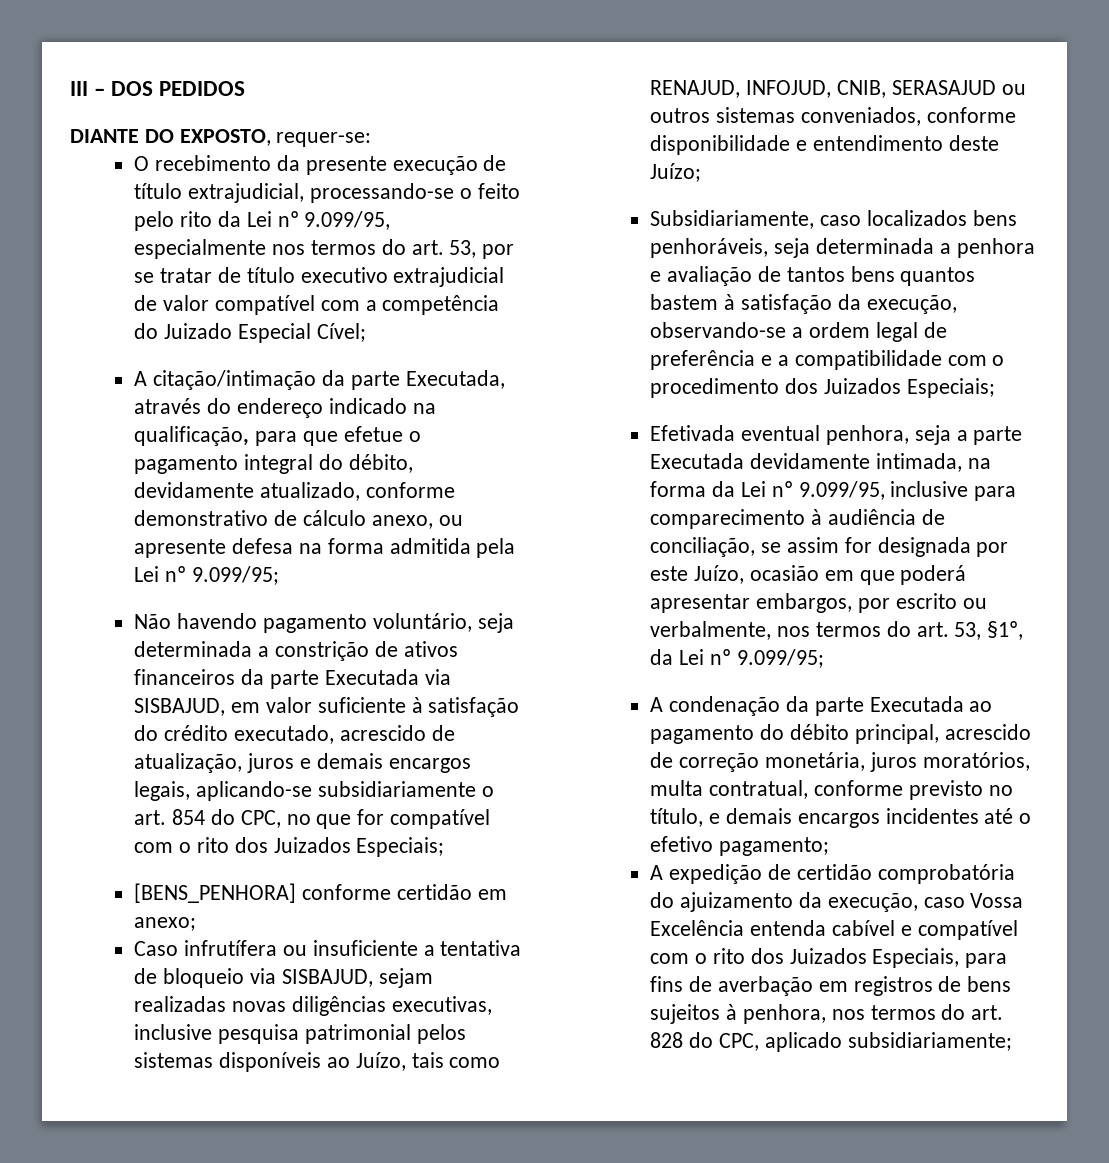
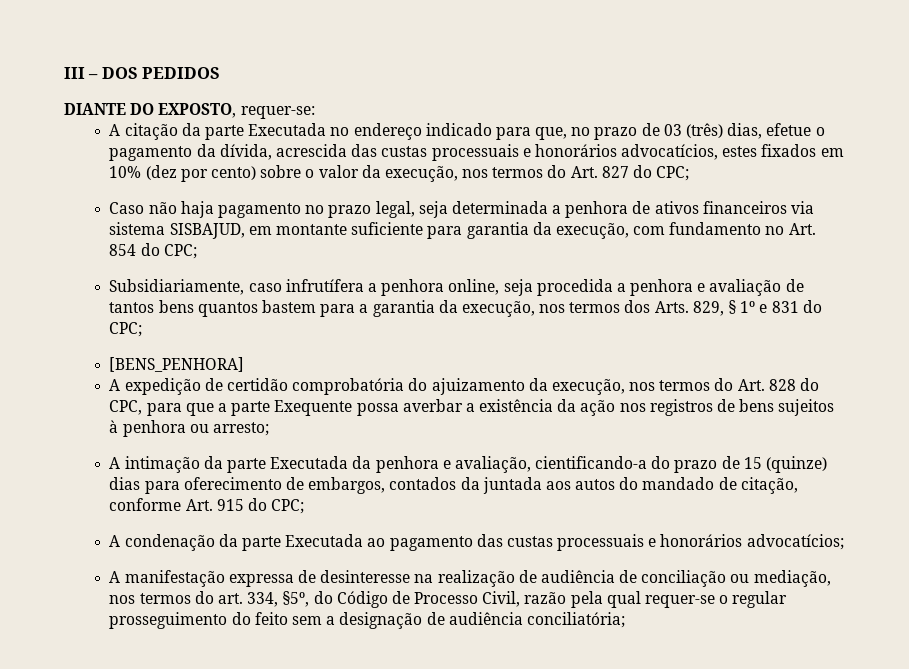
[134,155,507,175] [134,183,520,203] [134,211,391,231] [134,239,515,259] [134,267,505,287] [134,295,500,315] [134,323,366,343] [134,370,505,390] [134,398,436,418] [134,426,421,446] [134,454,413,474] [134,482,456,501] [134,510,463,529] [134,538,516,558] [134,566,280,585] [134,613,514,633] [134,641,370,661] O recebimento da presente execução de título extrajudicial, processando-se o feito pelo rito da Lei nº 9.099/95, especialmente nos termos do art. 53, por se tratar de título executivo extrajudicial de valor compatível com a competência do Juizado Especial Cível; // A citação/intimação da parte Executada, através do endereço indicado na qualificação, para que efetue o pagamento integral do débito, devidamente atualizado, conforme demonstrativo de cálculo anexo, ou apresente defesa na forma admitida pela Lei nº 9.099/95; // Não havendo pagamento voluntário, seja determinada a constrição -> [109,123,825,140] [109,144,844,161] [109,165,690,182] [109,201,629,218] A citação da parte Executada no endereço indicado para que, no prazo de 03 (três) dias, efetue o pagamento da dívida, acrescida das custas processuais e honorários advocatícios, estes fixados em 10% (dez por cento) sobre o valor da execução, nos termos do Art. 827 do CPC; // Caso não haja pagamento no prazo legal, seja determinada a penhora
[241,669,451,689] [134,697,520,717] [134,725,455,744] [134,753,471,773] [134,781,494,801] [134,809,491,829] [134,837,445,857] [134,883,507,903] [134,917,197,931] [134,940,522,956] [134,968,433,988] [134,996,492,1016] [134,1024,466,1044] [134,1052,501,1072] [650,80,1026,98] [650,107,1016,126] [650,135,999,155] [650,163,702,182] [650,210,1017,229] [650,238,935,258] da parte Executada via SISBAJUD, em valor suficiente à satisfação do crédito executado, acrescido de atualização, juros e demais encargos legais, aplicando-se subsidiariamente o art. 854 do CPC, no que for compatível com o rito dos Juizados Especiais; // [BENS_PENHORA] conforme certidão em anexo; // Caso infrutífera ou insuficiente a tentativa de bloqueio via SISBAJUD, sejam realizadas novas diligências executivas, inclusive pesquisa patrimonial pelos sistemas disponíveis ao Juízo, tais como RENAJUD, INFOJUD, CNIB, SERASAJUD ou outros sistemas conveniados, conforme disponibilidade e entendimento deste Juízo; // Subsidiariamente, caso localizados bens penhoráveis, seja determinada -> [790,201,814,214] [109,222,816,239] [109,243,197,259] [109,279,613,296] via sistema SISBAJUD, em montante suficiente para garantia da execução, com fundamento no Art. 854 do CPC; // Subsidiariamente, caso infrutífera a penhora online, seja procedida
[724,294,957,314] [650,322,947,342] [650,350,1005,370] [650,378,995,398] [650,425,1023,445] [650,453,991,472] [650,481,1017,501] [650,509,945,529] [650,537,1009,557] [650,565,967,585] [650,593,987,613] [650,621,1024,640] [650,649,824,668] [650,696,993,716] [650,724,1031,744] [650,752,1030,772] [650,780,1013,800] [650,808,1032,828] [650,836,830,856] à satisfação da execução, observando-se a ordem legal de preferência e a compatibilidade com o procedimento dos Juizados Especiais; // Efetivada eventual penhora, seja a parte Executada devidamente intimada, na forma da Lei nº 9.099/95, inclusive para comparecimento à audiência de conciliação, se assim for designada por este Juízo, ocasião em que poderá apresentar embargos, por escrito ou verbalmente, nos termos do art. 53, §1º, da Lei nº 9.099/95; // A condenação da parte Executada ao pagamento do débito principal, acrescido de correção monetária, juros moratórios, multa contratual, conforme previsto no título, e demais encargos incidentes até o efetivo pagamento; -> [320,300,822,317] [109,322,143,337] [109,357,245,372] para a garantia da execução, nos termos dos Arts. 829, § 1º e 831 do CPC; // [BENS_PENHORA]
[923,893,1024,908] [650,920,1018,940] [650,948,1008,968] [650,976,848,996] caso Vossa Excelência entenda cabível e compatível com o rito dos Juizados Especiais, para fins de averbação em -> [629,378,819,391] [109,399,646,416] nos termos do Art. 828 do CPC, para que a parte Exequente possa averbar a existência da ação nos
[743,1004,1004,1024] [650,1032,1012,1052] penhora, nos termos do art. 828 do CPC, aplicado subsidiariamente; -> [122,420,269,437] [109,456,827,473] [109,477,798,494] [109,498,305,514] [109,534,844,551] [109,570,831,587] [109,591,788,608] [109,612,625,629] penhora ou arresto; // A intimação da parte Executada da penhora e avaliação, cientificando-a do prazo de 15 (quinze) dias para oferecimento de embargos, contados da juntada aos autos do mandado de citação, conforme Art. 915 do CPC; // A condenação da parte Executada ao pagamento das custas processuais e honorários advocatícios; // A manifestação expressa de desinteresse na realização de audiência de conciliação ou mediação, nos termos do art. 334, §5º, do Código de Processo Civil, razão pela qual requer-se o regular prosseguimento do feito sem a designação de audiência conciliatória;

